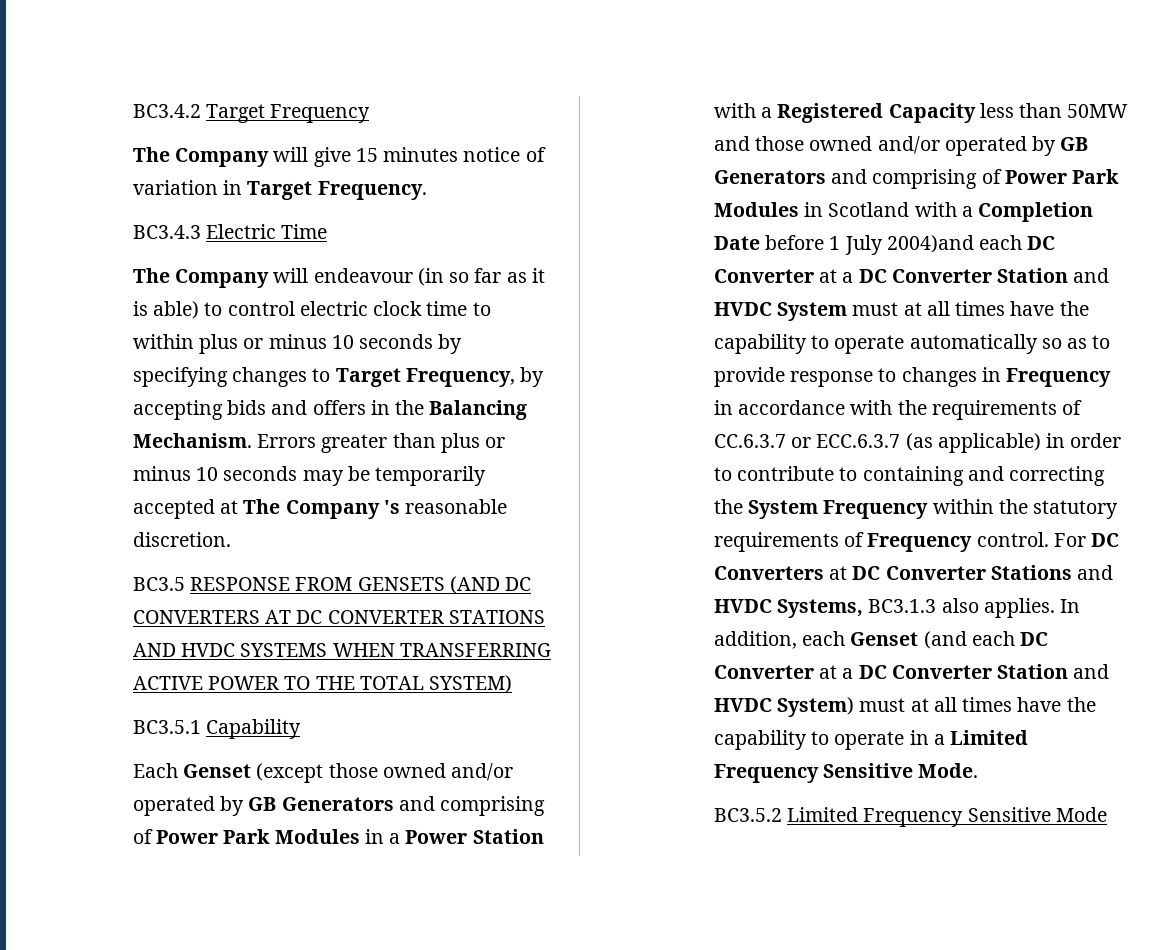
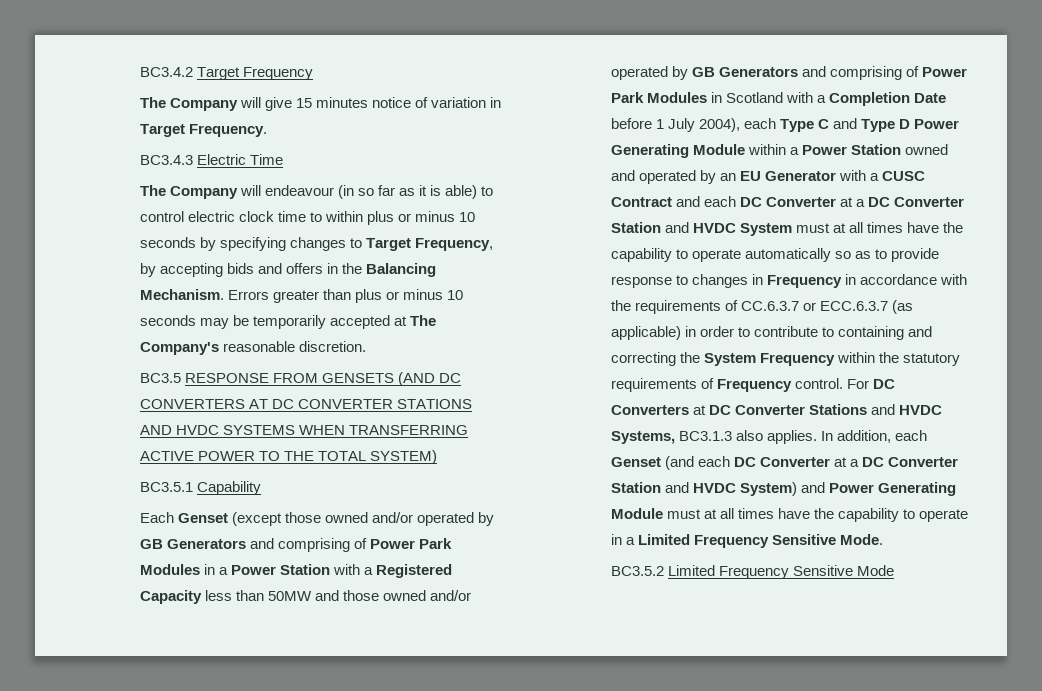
[285,500,400,519] Company 's -> [139,342,219,355] Company's
[886,235,974,253] 2004)and -> [698,118,960,132] [610,144,948,158] [610,170,926,184] [610,196,700,207] 2004), each Type C and Type D Power Generating Module within a Power Station owned and operated by an EU Generator with a CUSC Contract and
(855, 707) none -> [800,482,956,496] [610,508,663,519] and Power Generating Module

